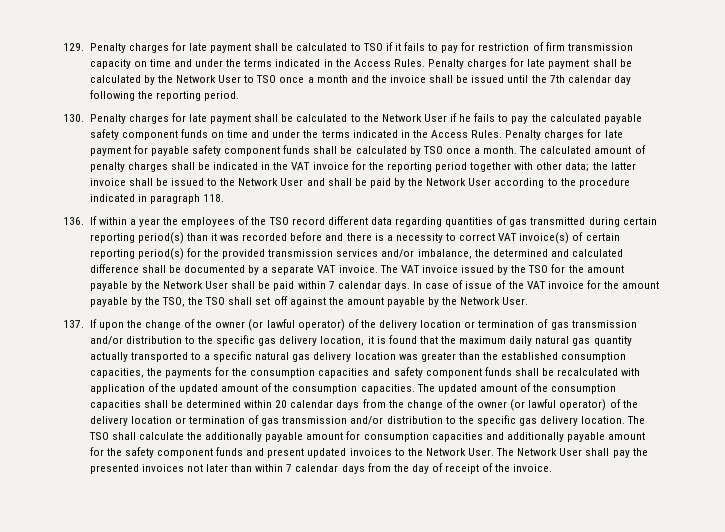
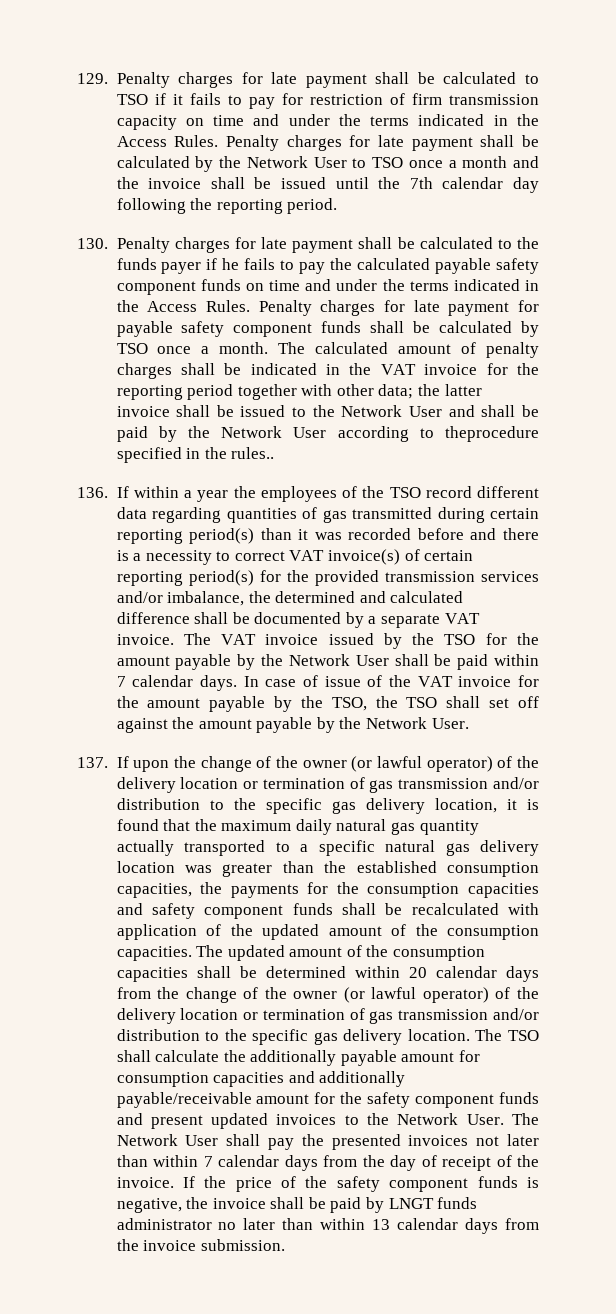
[381,114,447,122] Network User -> [116,258,202,274] funds payer
[560,178,630,188] [89,194,225,204] the procedure indicated in paragraph 118. -> [445,426,539,442] [116,447,275,463] theprocedure specified in the rules..
[567,432,606,442] payable -> [116,1092,252,1108] payable/receivable
(553, 468) none -> [182,1176,539,1192] [116,1197,478,1213] [116,1218,539,1234] [116,1239,285,1251] If the price of the safety component funds is negative, the invoice shall be paid by LNGT funds administrator no later than within 13 calendar days from the invoice submission.

